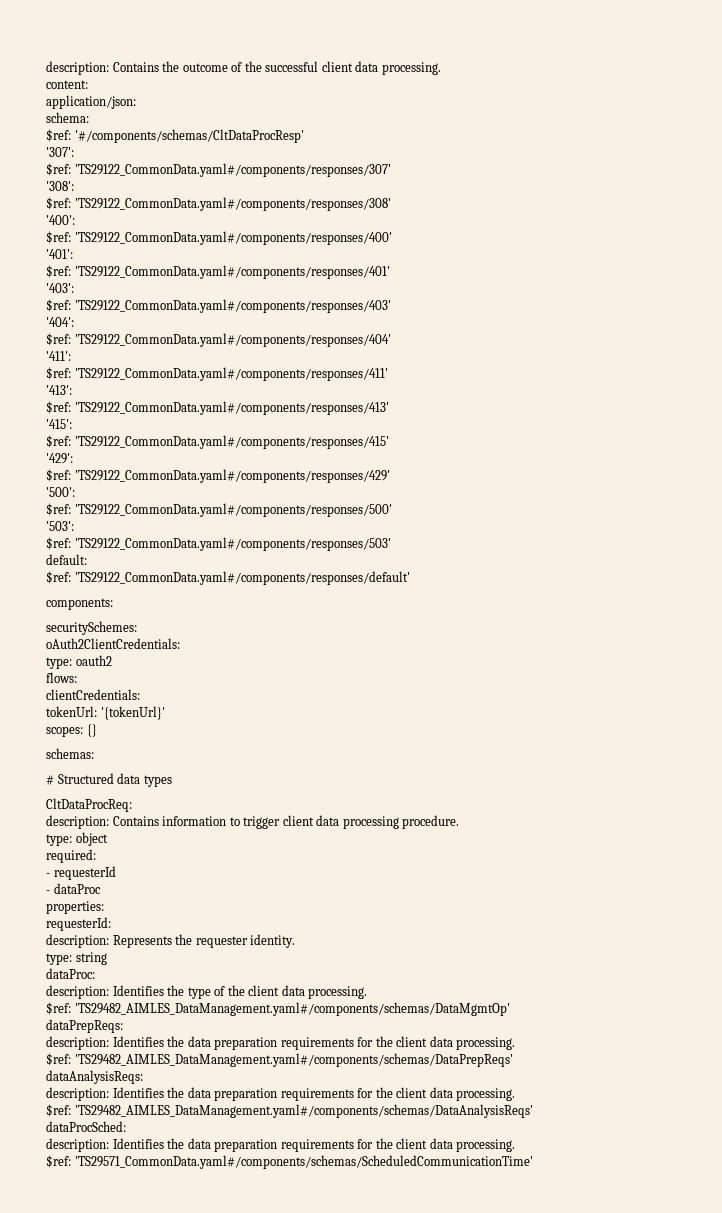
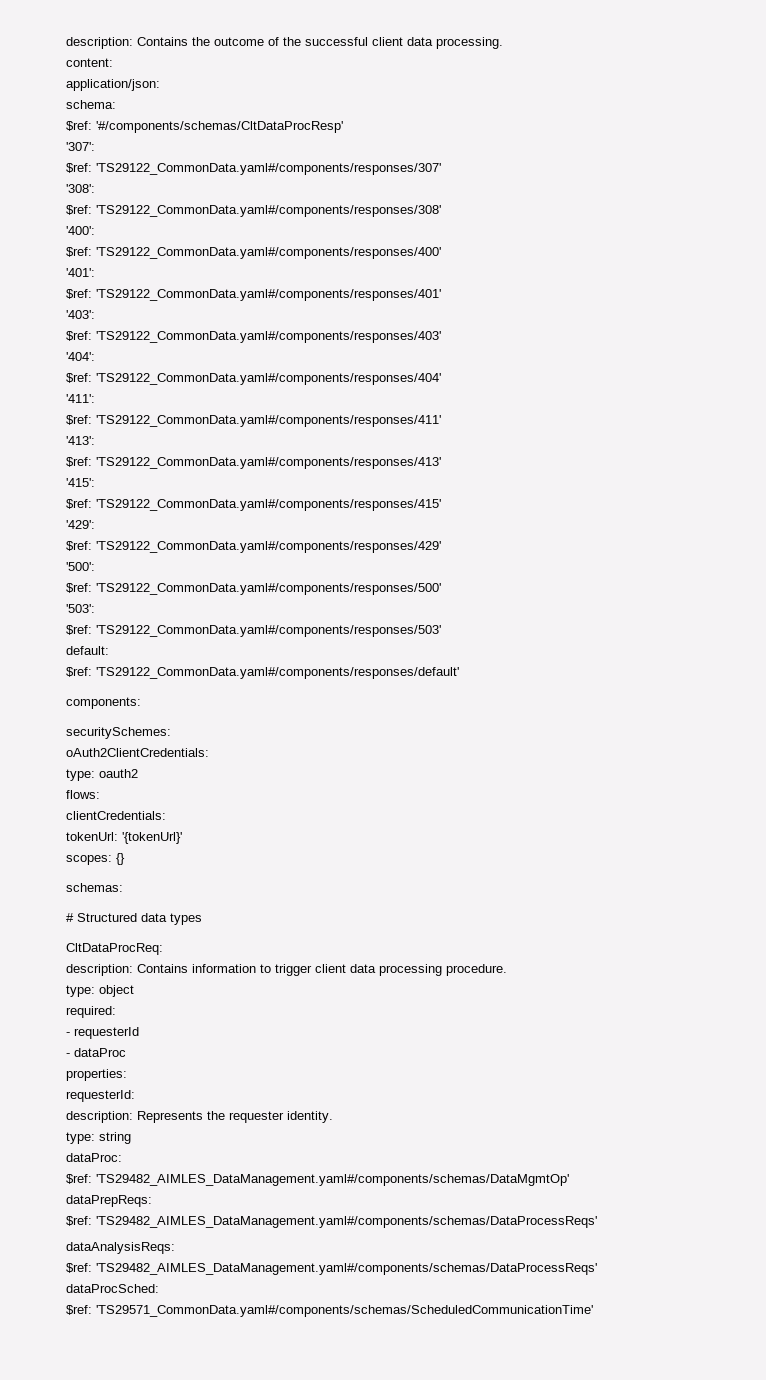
[46,985,368,999] [46,1002,510,1016] [46,1019,123,1033] [46,1036,516,1050] [46,1053,513,1067] description: Identifies the type of the client data processing. // $ref: 'TS29482_AIMLES_DataManagement.yaml#/components/schemas/DataMgmtOp' // dataPrepReqs: // description: Identifies the data preparation requirements for the client data processing. // $ref: 'TS29482_AIMLES_DataManagement.yaml#/components/schemas/DataPrepReqs' -> [66,1174,569,1186] [66,1195,152,1207] [66,1216,597,1228] $ref: 'TS29482_AIMLES_DataManagement.yaml#/components/schemas/DataMgmtOp' // dataPrepReqs: // $ref: 'TS29482_AIMLES_DataManagement.yaml#/components/schemas/DataProcessReqs'
[46,1087,516,1101] [46,1104,533,1118] // description: Identifies the data preparation requirements for the client data processing. // $ref: 'TS29482_AIMLES_DataManagement.yaml#/components/schemas/DataAnalysisReqs' -> [66,1263,597,1275] // $ref: 'TS29482_AIMLES_DataManagement.yaml#/components/schemas/DataProcessReqs'
[46,1138,516,1152] // description: Identifies the data preparation requirements for the client data processing. -> (159, 1288) none

